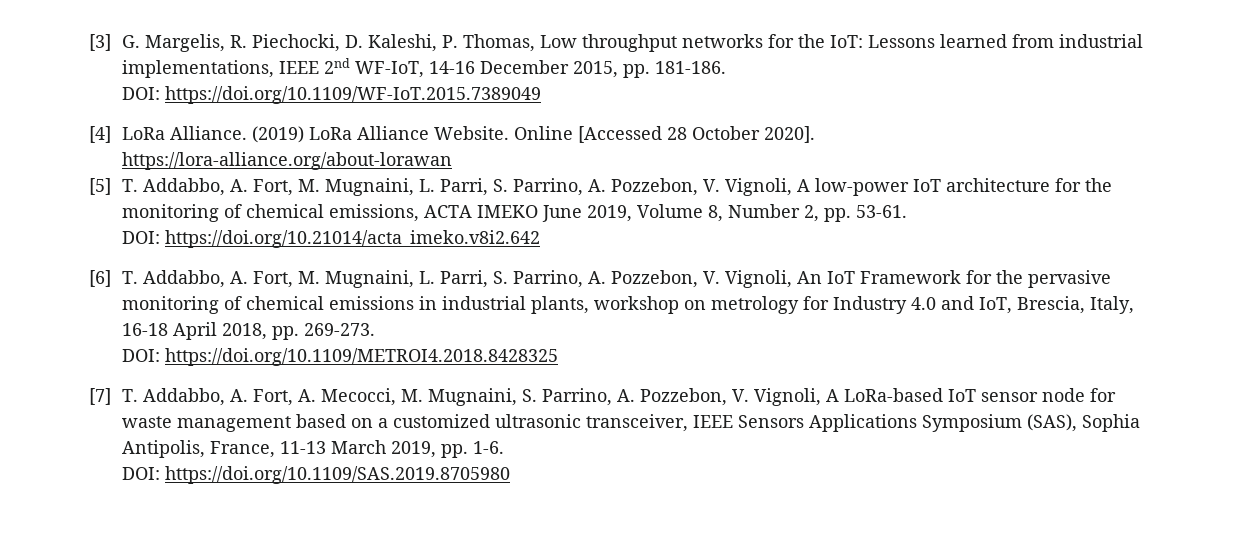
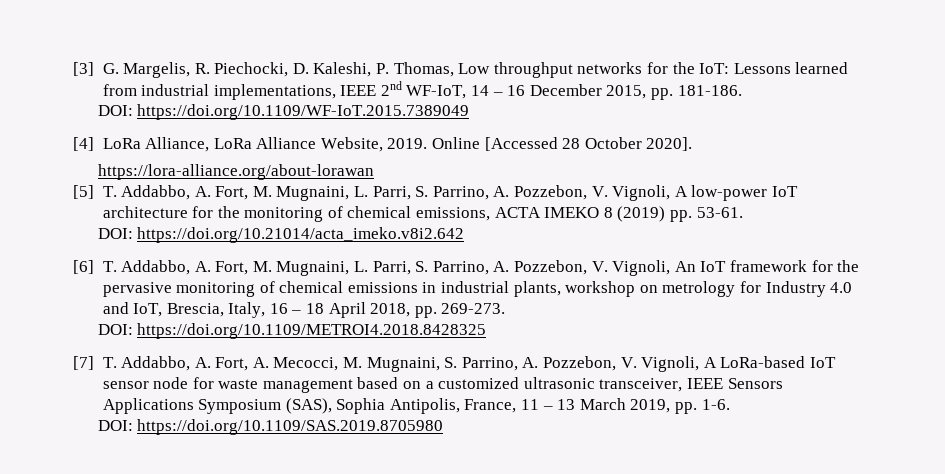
[428,61,475,74] 14-16 -> [471,85,526,96] 14 – 16
[169,126,509,143] Alliance. (2019) LoRa Alliance Website. -> [145,137,428,152] Alliance, LoRa Alliance Website, 2019.
[541,204,819,222] June 2019, Volume 8, Number 2, -> [603,206,666,222] 8 (2019)
[859,270,961,284] Framework -> [729,260,807,272] framework
[121,323,168,336] 16-18 -> [269,303,325,314] 16 – 18
[279,441,326,454] 11-13 -> [521,399,576,410] 11 – 13

